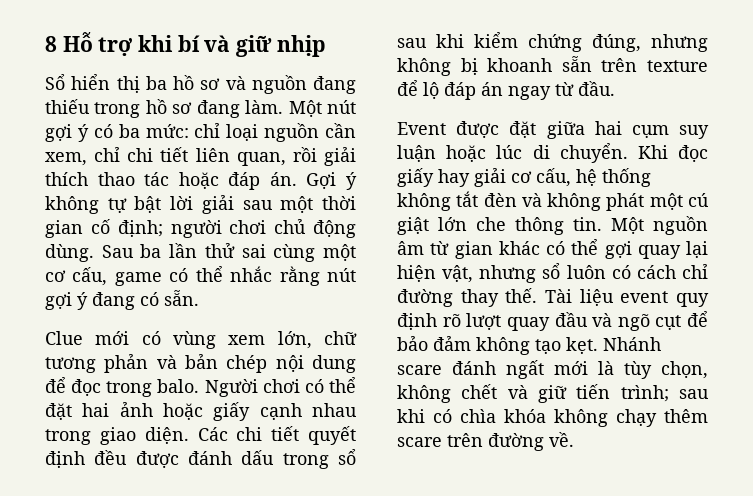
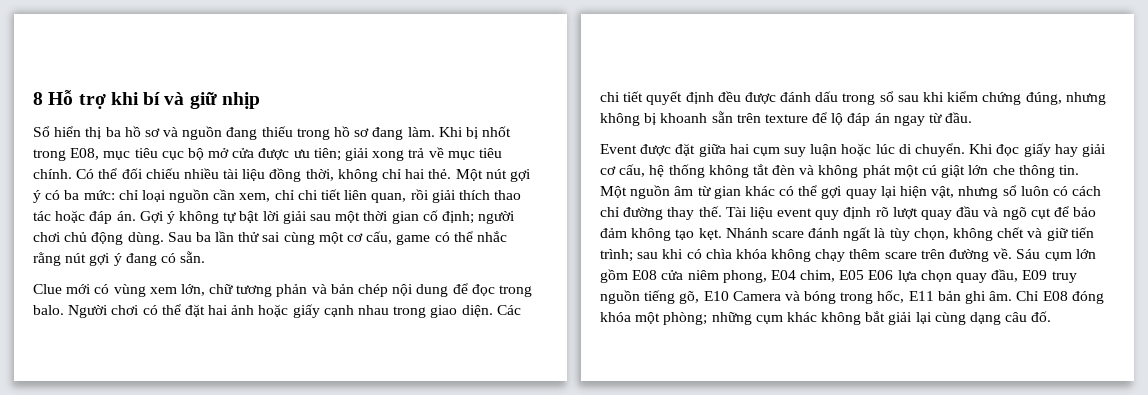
(284, 107) none -> [438,126,512,139] [33,147,502,161] [33,168,452,182] Khi bị nhốt trong E08, mục tiêu cục bộ mở cửa được ưu tiên; giải xong trả về mục tiêu chính. Có thể đối chiếu nhiều tài liệu đồng thời, không chỉ hai thẻ.
[554,361,588,375] mới -> (872, 234) none
(574, 439) none -> [1016,249,1096,261] [600,269,1077,283] [600,290,1104,304] [600,311,1052,325] Sáu cụm lớn gồm E08 cửa niêm phong, E04 chim, E05 E06 lựa chọn quay đầu, E09 truy nguồn tiếng gõ, E10 Camera và bóng trong hốc, E11 bản ghi âm. Chỉ E08 đóng khóa một phòng; những cụm khác không bắt giải lại cùng dạng câu đố.

